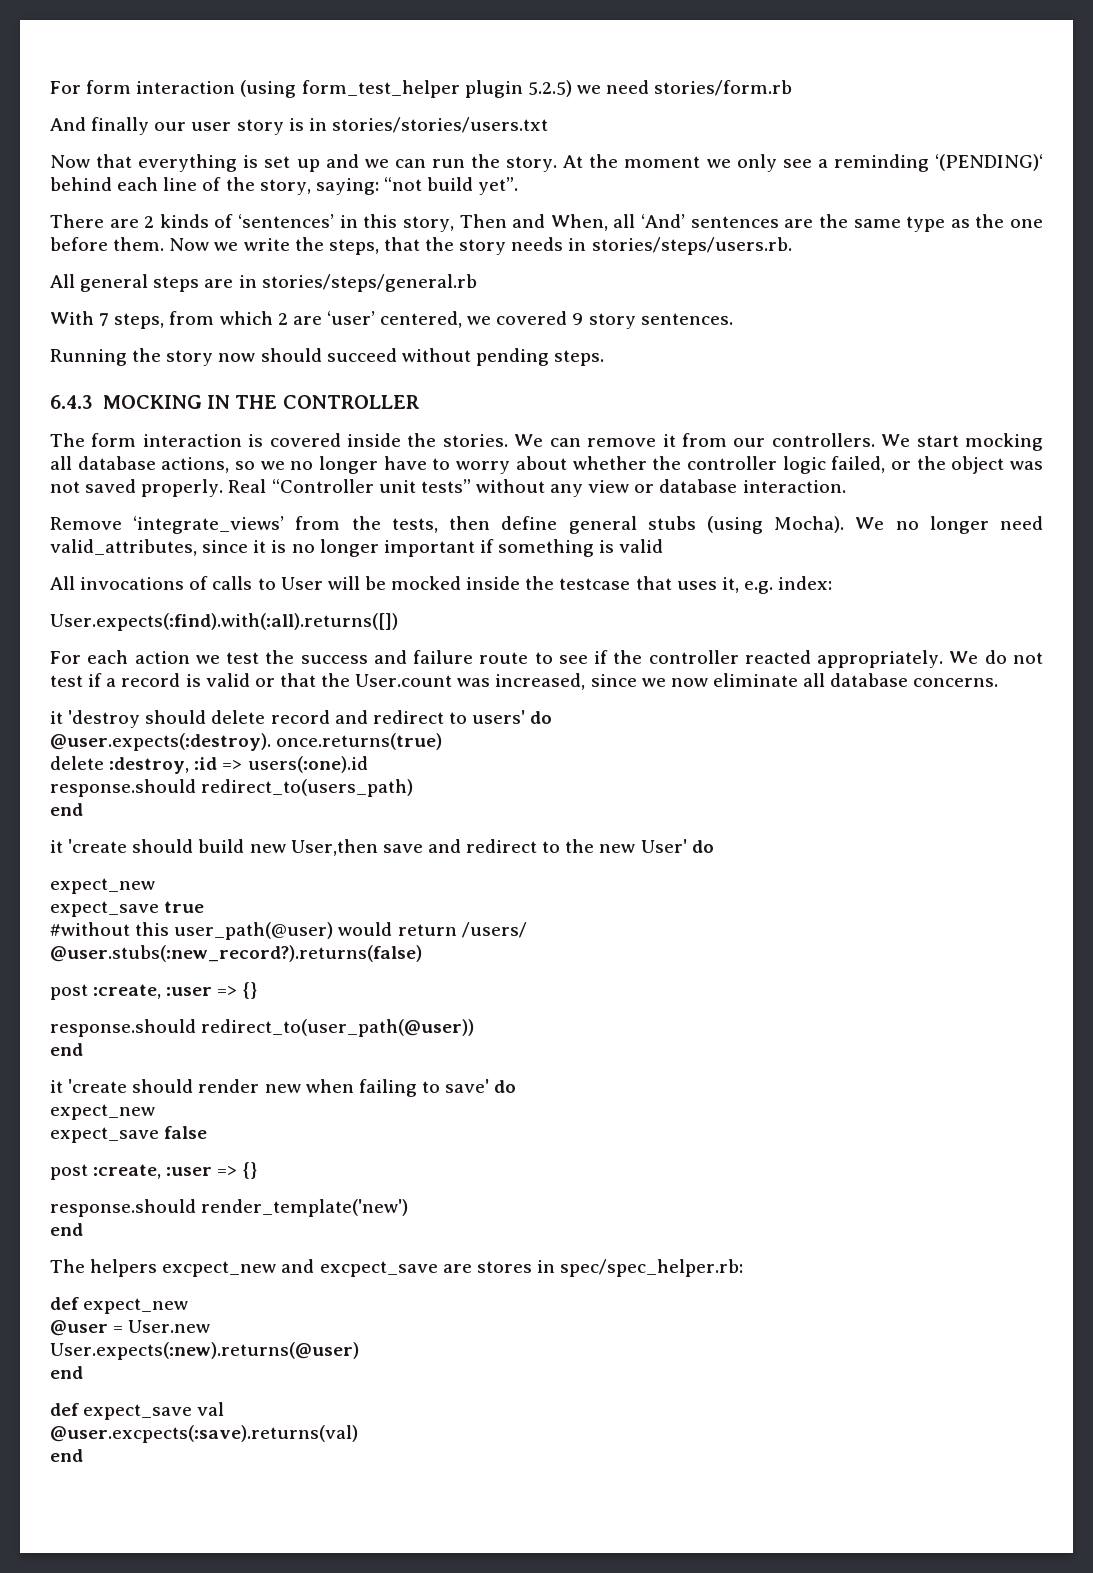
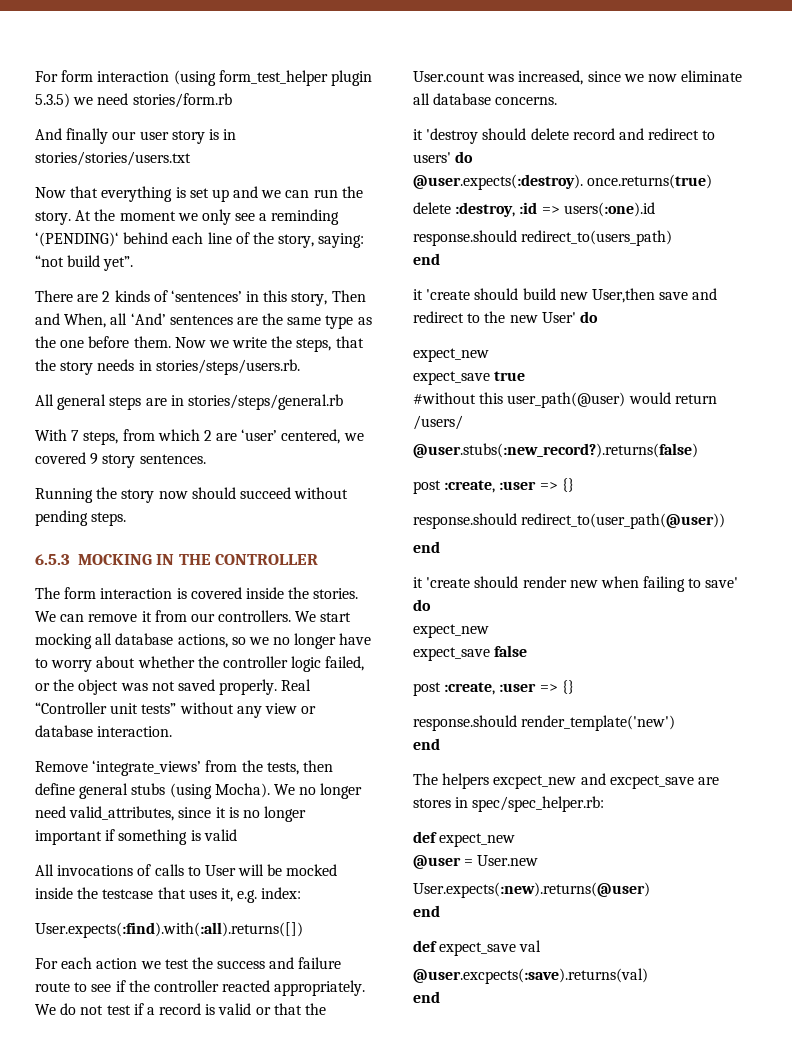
[527,80,572,97] 5.2.5) -> [35,93,70,108] 5.3.5)
[50,395,93,409] 6.4.3 -> [35,554,70,565] 6.5.3

